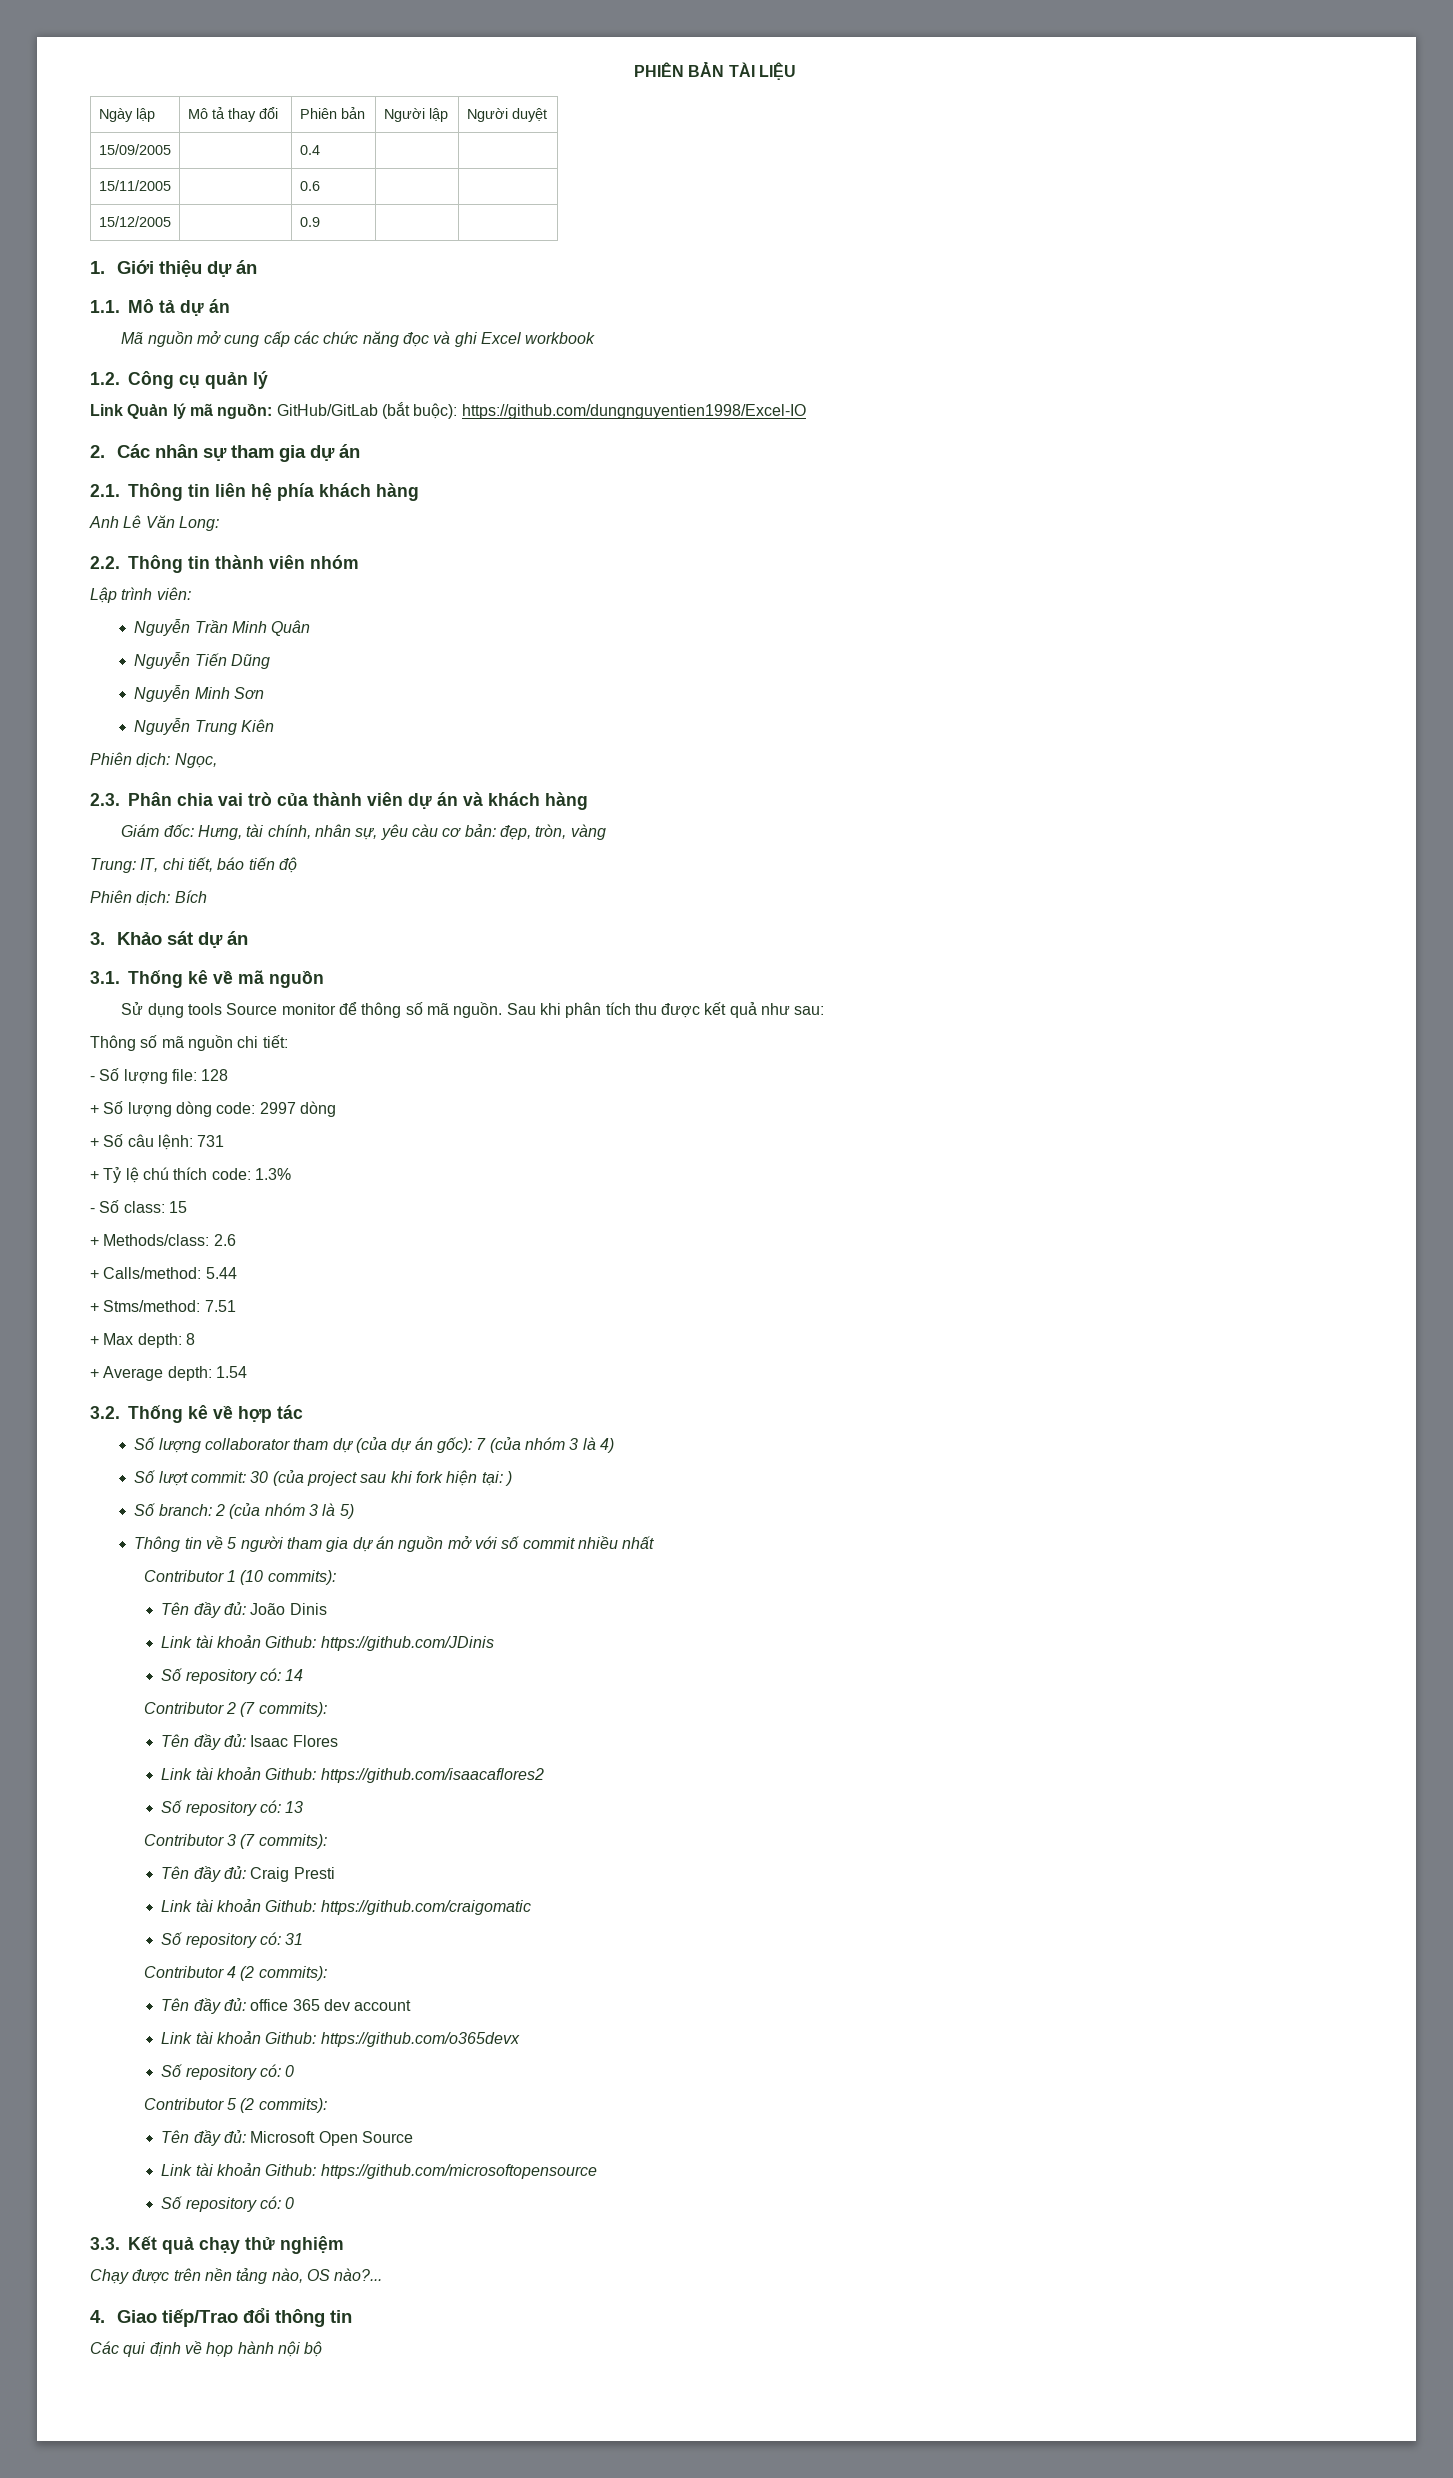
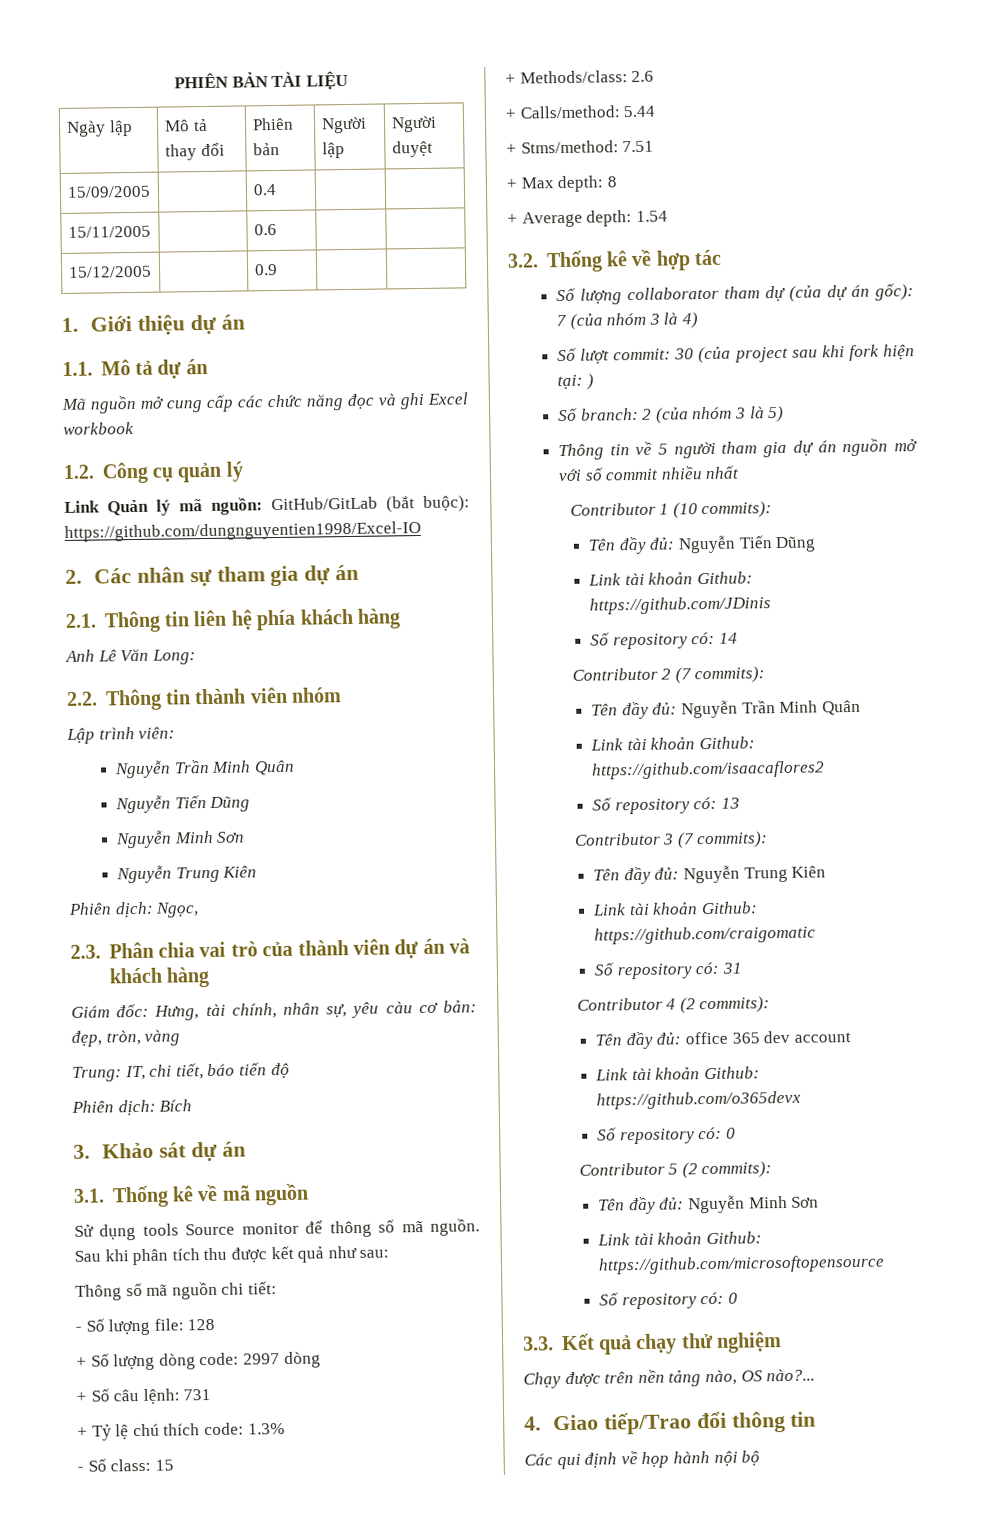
[250,1603,327,1615] João Dinis -> [678,535,817,554] Nguyễn Tiến Dũng
[250,1735,338,1747] Isaac Flores -> [681,699,861,719] Nguyễn Trần Minh Quân
[250,1867,335,1882] Craig Presti -> [683,865,827,884] Nguyễn Trung Kiên
[250,2131,413,2146] Microsoft Open Source -> [688,1195,820,1214] Nguyễn Minh Sơn

